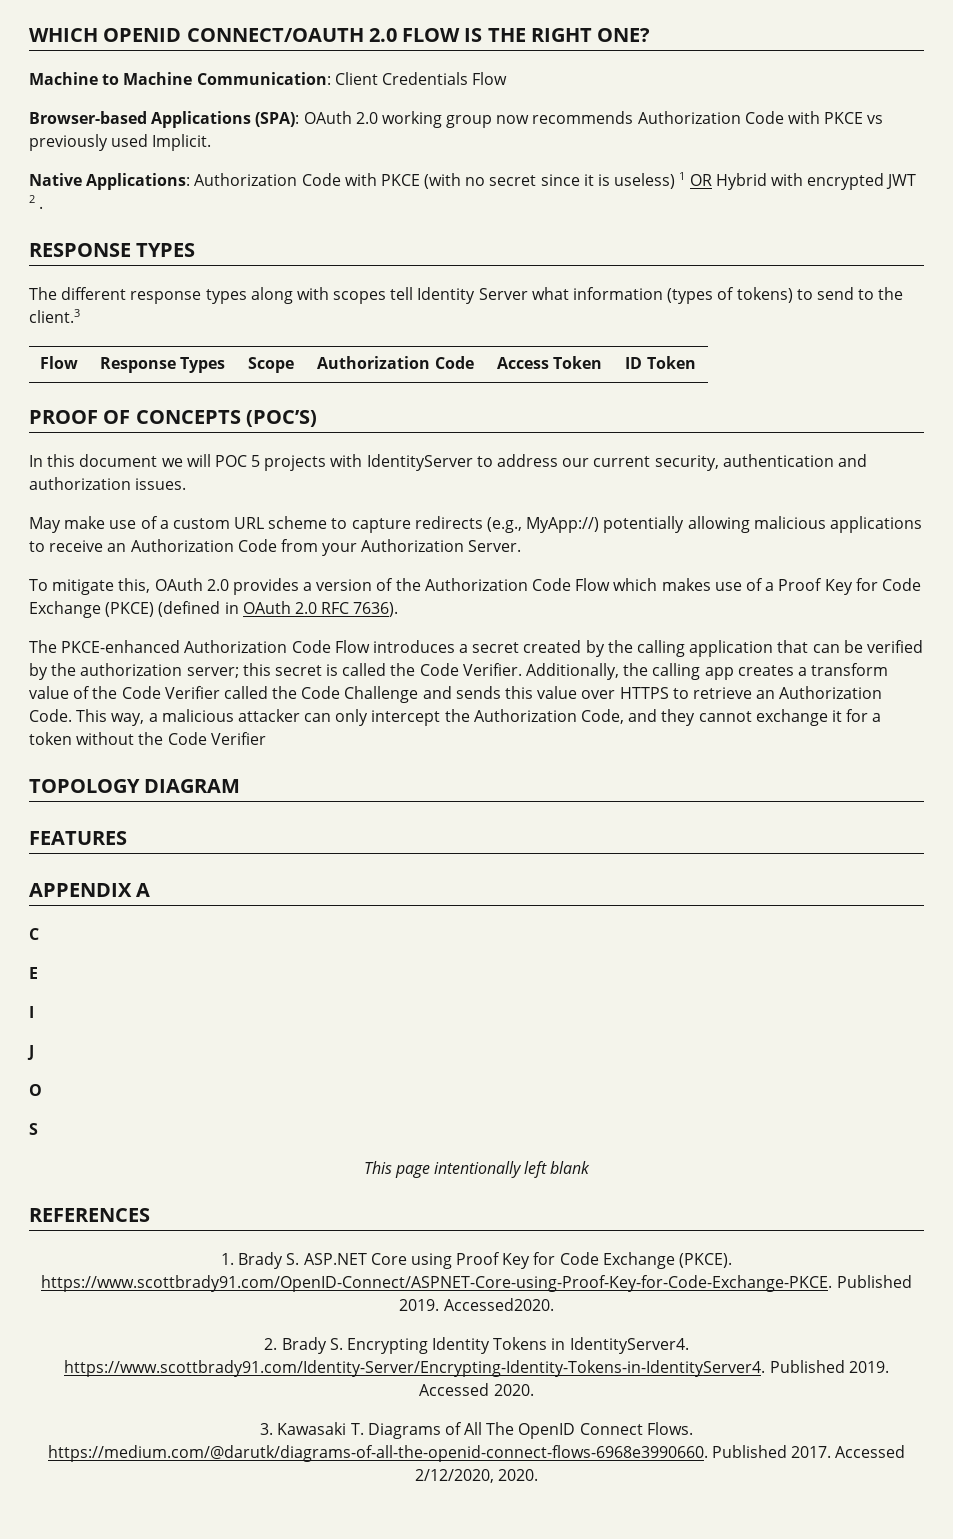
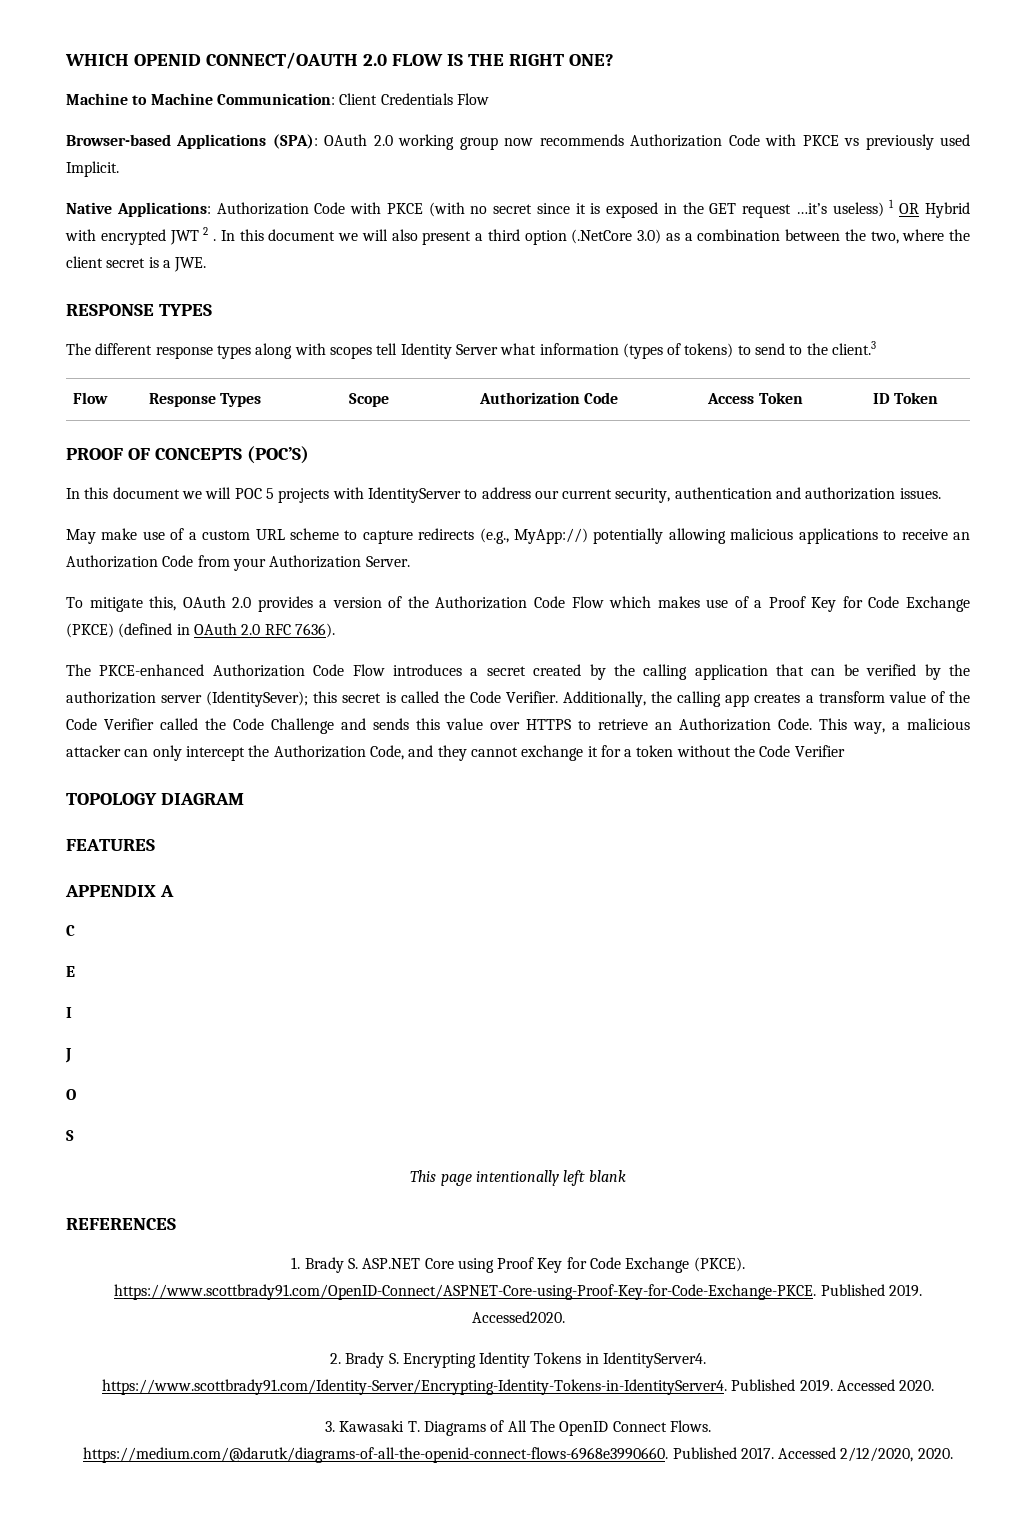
(611, 180) none -> [606,202,827,218] exposed in the GET request …it’s
(44, 207) none -> [220,229,970,245] [66,256,207,272] In this document we will also present a third option (.NetCore 3.0) as a combination between the two, where the client secret is a JWE.
[186,667,239,678] server; -> [161,691,309,707] server (IdentitySever);

